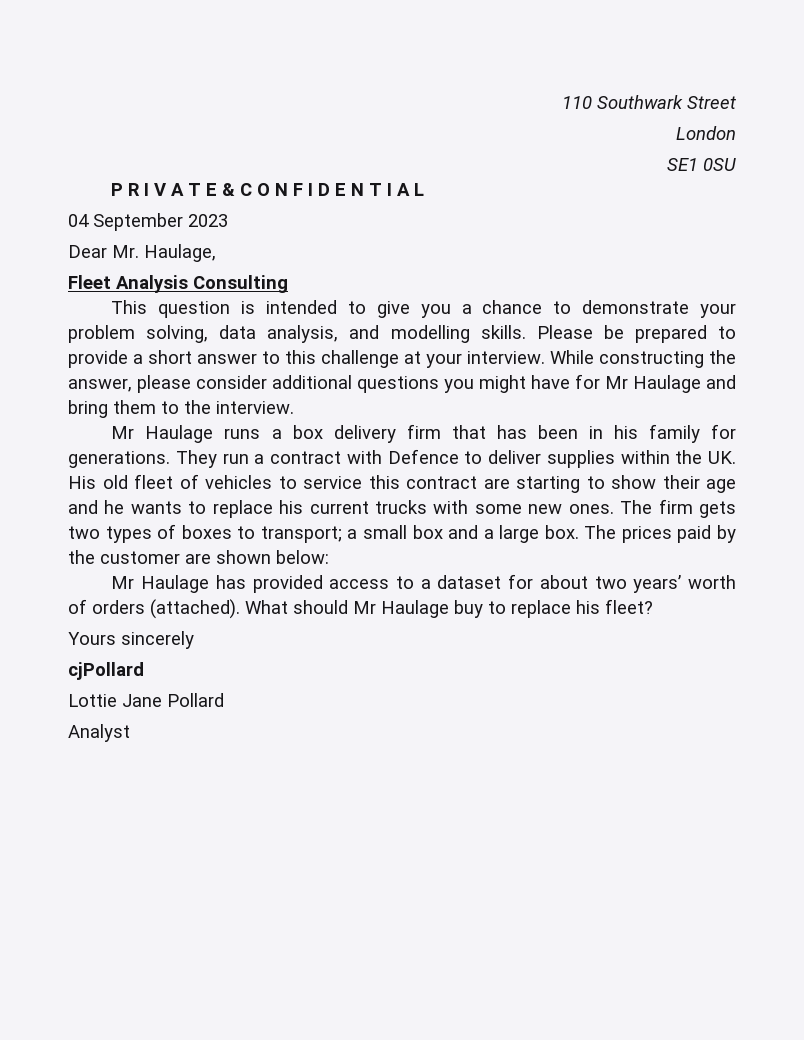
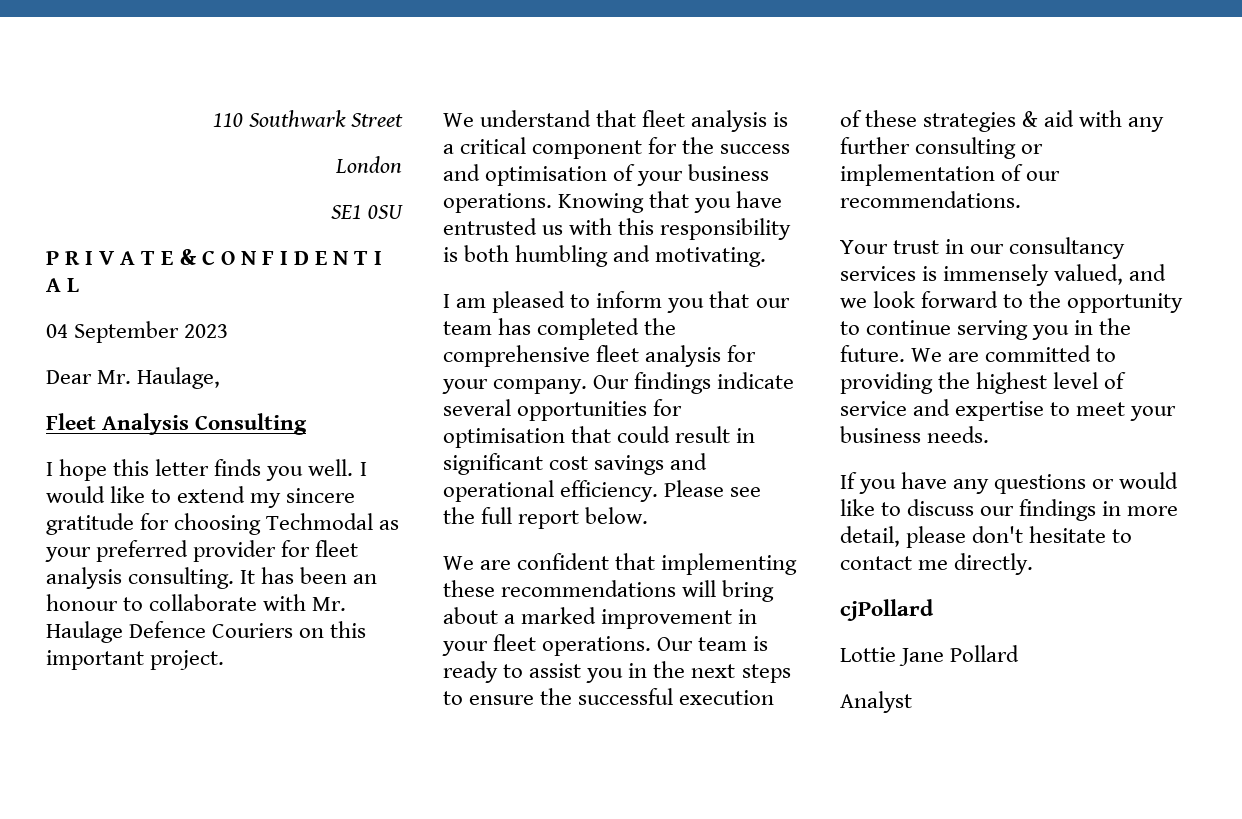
[111,300,737,318] [68,325,737,343] [68,350,736,368] [68,374,736,393] [68,400,294,418] [111,424,736,443] [68,449,736,468] [68,474,736,493] [68,499,737,518] [68,524,736,543] [68,550,329,564] [111,574,737,593] [68,599,653,619] [68,631,194,649] This question is intended to give you a chance to demonstrate your problem solving, data analysis, and modelling skills. Please be prepared to provide a short answer to this challenge at your interview. While constructing the answer, please consider additional questions you might have for Mr Haulage and bring them to the interview. // Mr Haulage runs a box delivery firm that has been in his family for generations. They run a contract with Defence to deliver supplies within the UK. His old fleet of vehicles to service this contract are starting to show their age and he wants to replace his current trucks with some new ones. The firm gets two types of boxes to transport; a small box and a large box. The prices paid by the customer are shown below: // Mr Haulage has provided access to a dataset for about two years’ worth of orders (attached). What should Mr Haulage buy to replace his fleet? // Yours sincerely -> [46,459,367,481] [46,486,356,508] [46,513,400,535] [45,540,359,562] [46,567,378,589] [46,594,347,611] [46,621,367,643] [46,650,225,670] [443,110,789,132] [443,137,791,159] [443,164,770,186] [443,191,783,213] [443,218,792,240] [443,245,767,267] [443,291,790,313] [443,318,677,340] [443,345,757,367] [442,372,795,394] [443,399,683,421] [443,426,756,448] [443,453,708,475] [443,480,762,502] [443,507,649,529] [443,553,798,575] [443,580,775,602] [443,607,758,629] [442,634,769,656] [443,661,791,683] [443,688,775,705] [840,110,1165,132] [840,137,1044,159] [840,164,1061,186] [840,191,1021,208] [840,237,1126,259] [840,264,1167,286] [840,291,1184,313] [840,318,1132,340] [840,345,1117,362] [840,372,1127,394] [840,399,1177,421] [840,426,990,443] [840,472,1179,494] [840,499,1179,521] [840,526,1133,548] [840,553,1034,575] I hope this letter finds you well. I would like to extend my sincere gratitude for choosing Techmodal as your preferred provider for fleet analysis consulting. It has been an honour to collaborate with Mr. Haulage Defence Couriers on this important project. // We understand that fleet analysis is a critical component for the success and optimisation of your business operations. Knowing that you have entrusted us with this responsibility is both humbling and motivating. // I am pleased to inform you that our team has completed the comprehensive fleet analysis for your company. Our findings indicate several opportunities for optimisation that could result in significant cost savings and operational efficiency. Please see the full report below. // We are confident that implementing these recommendations will bring about a marked improvement in your fleet operations. Our team is ready to assist you in the next steps to ensure the successful execution of these strategies & aid with any further consulting or implementation of our recommendations. // Your trust in our consultancy services is immensely valued, and we look forward to the opportunity to continue serving you in the future. We are committed to providing the highest level of service and expertise to meet your business needs. // If you have any questions or would like to discuss our findings in more detail, please don't hesitate to contact me directly.

